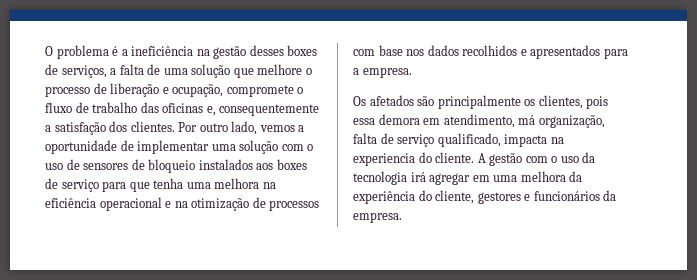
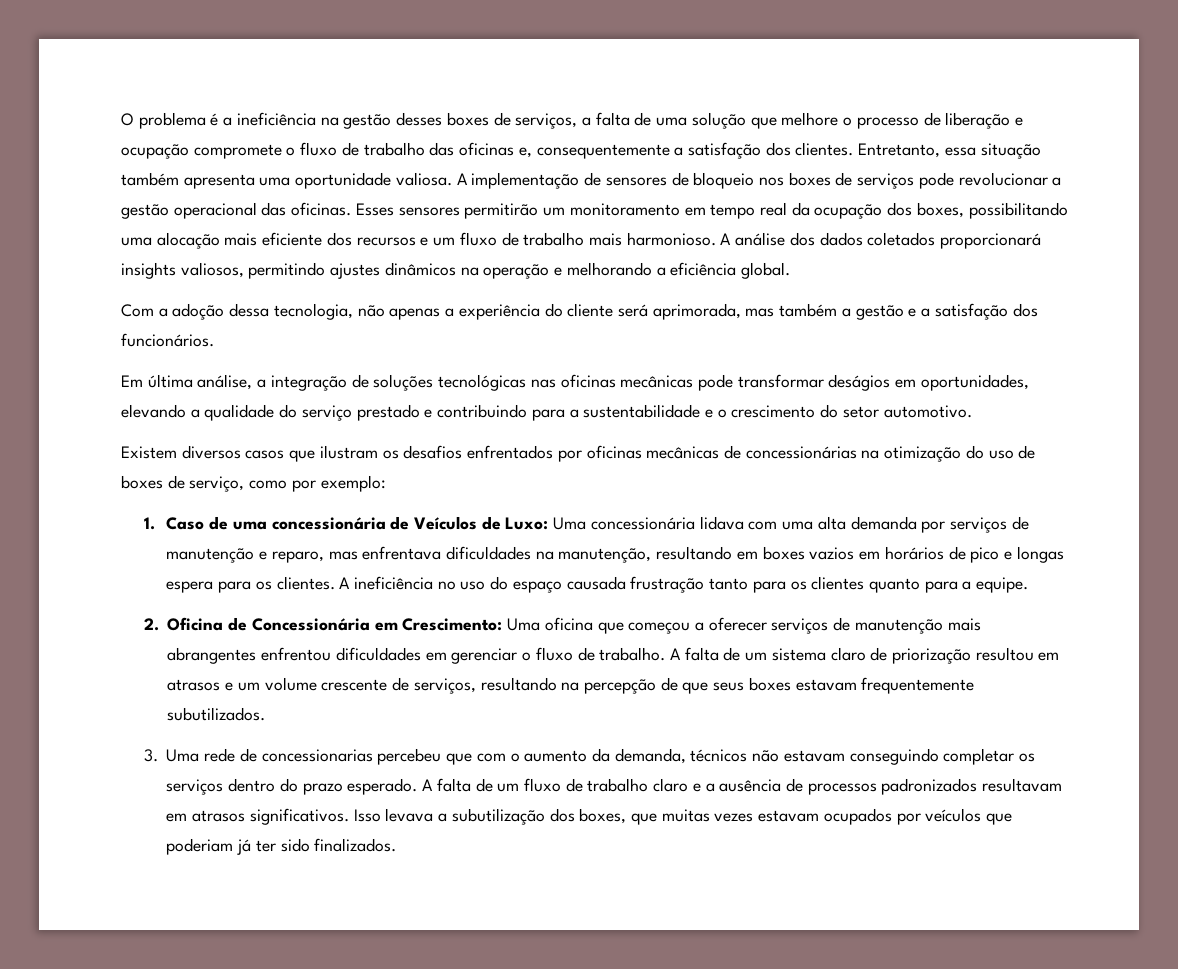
[172,84,224,97] ocupação, -> [121,144,189,159] ocupação
[178,121,305,135] [45,140,314,154] [45,159,307,173] [45,178,276,192] [45,197,320,211] [353,45,628,59] [353,67,412,78] [353,95,609,109] [353,114,605,128] [353,133,564,147] [353,152,596,166] [353,171,583,185] [353,190,617,204] [353,212,402,223] Por outro lado, vemos a oportunidade de implementar uma solução com o uso de sensores de bloqueio instalados aos boxes de serviço para que tenha uma melhora na eficiência operacional e na otimização de processos com base nos dados recolhidos e apresentados para a empresa. // Os afetados são principalmente os clientes, pois essa demora em atendimento, má organização, falta de serviço qualificado, impacta na experiencia do cliente. A gestão com o uso da tecnologia irá agregar em uma melhora da experiência do cliente, gestores e funcionários da empresa. -> [858,143,1041,159] [121,172,1062,189] [121,202,1068,219] [121,232,1042,249] [121,262,790,279] [121,303,1038,320] [121,333,214,347] [121,374,1029,391] [121,404,972,421] [121,445,1036,462] [121,475,386,492] [143,516,1029,533] [166,546,1064,563] [166,576,1029,593] [143,617,981,634] [167,647,1060,664] [167,677,975,694] [167,707,266,721] [143,748,1036,765] [166,778,1063,795] [166,808,1013,825] [166,838,397,855] Entretanto, essa situação também apresenta uma oportunidade valiosa. A implementação de sensores de bloqueio nos boxes de serviços pode revolucionar a gestão operacional das oficinas. Esses sensores permitirão um monitoramento em tempo real da ocupação dos boxes, possibilitando uma alocação mais eficiente dos recursos e um fluxo de trabalho mais harmonioso. A análise dos dados coletados proporcionará insights valiosos, permitindo ajustes dinâmicos na operação e melhorando a eficiência global. // Com a adoção dessa tecnologia, não apenas a experiência do cliente será aprimorada, mas também a gestão e a satisfação dos funcionários. // Em última análise, a integração de soluções tecnológicas nas oficinas mecânicas pode transformar deságios em oportunidades, elevando a qualidade do serviço prestado e contribuindo para a sustentabilidade e o crescimento do setor automotivo. // Existem diversos casos que ilustram os desafios enfrentados por oficinas mecânicas de concessionárias na otimização do uso de boxes de serviço, como por exemplo: // 1. Caso de uma concessionária de Veículos de Luxo: Uma concessionária lidava com uma alta demanda por serviços de manutenção e reparo, mas enfrentava dificuldades na manutenção, resultando em boxes vazios em horários de pico e longas espera para os clientes. A ineficiência no uso do espaço causada frustração tanto para os clientes quanto para a equipe. // 2. Oficina de Concessionária em Crescimento: Uma oficina que começou a oferecer serviços de manutenção mais abrangentes enfrentou dificuldades em gerenciar o fluxo de trabalho. A falta de um sistema claro de priorização resultou em atrasos e um volume crescente de serviços, resultando na percepção de que seus boxes estavam frequentemente subutilizados. // 3. Uma rede de concessionarias percebeu que com o aumento da demanda, técnicos não estavam conseguindo completar os serviços dentro do prazo esperado. A falta de um fluxo de trabalho claro e a ausência de processos padronizados resultavam em atrasos significativos. Isso levava a subutilização dos boxes, que muitas vezes estavam ocupados por veículos que poderiam já ter sido finalizados.

